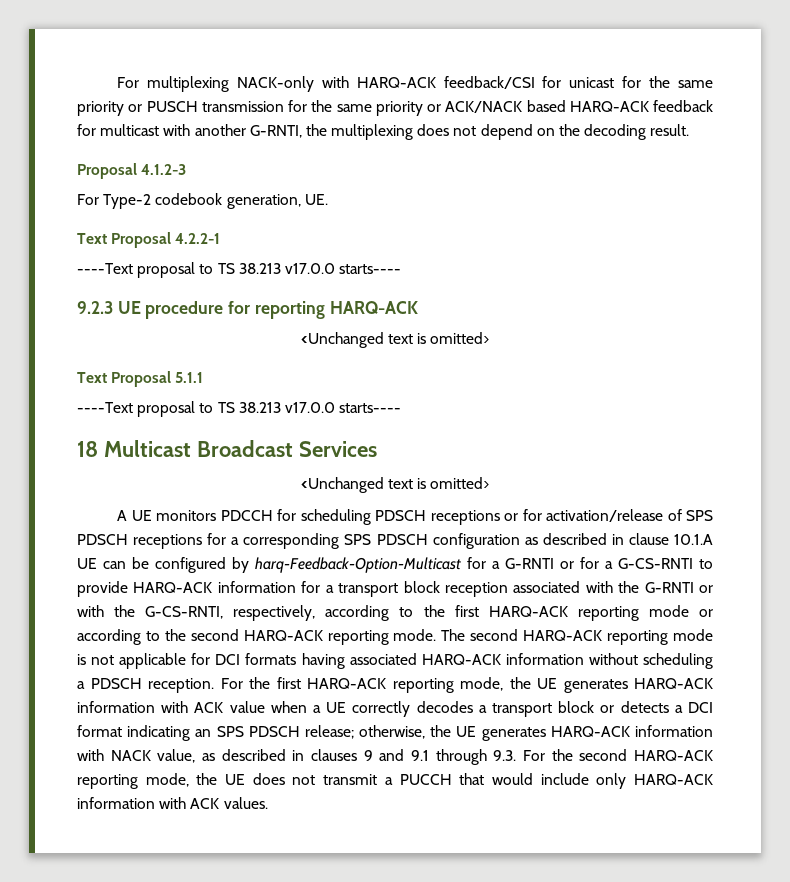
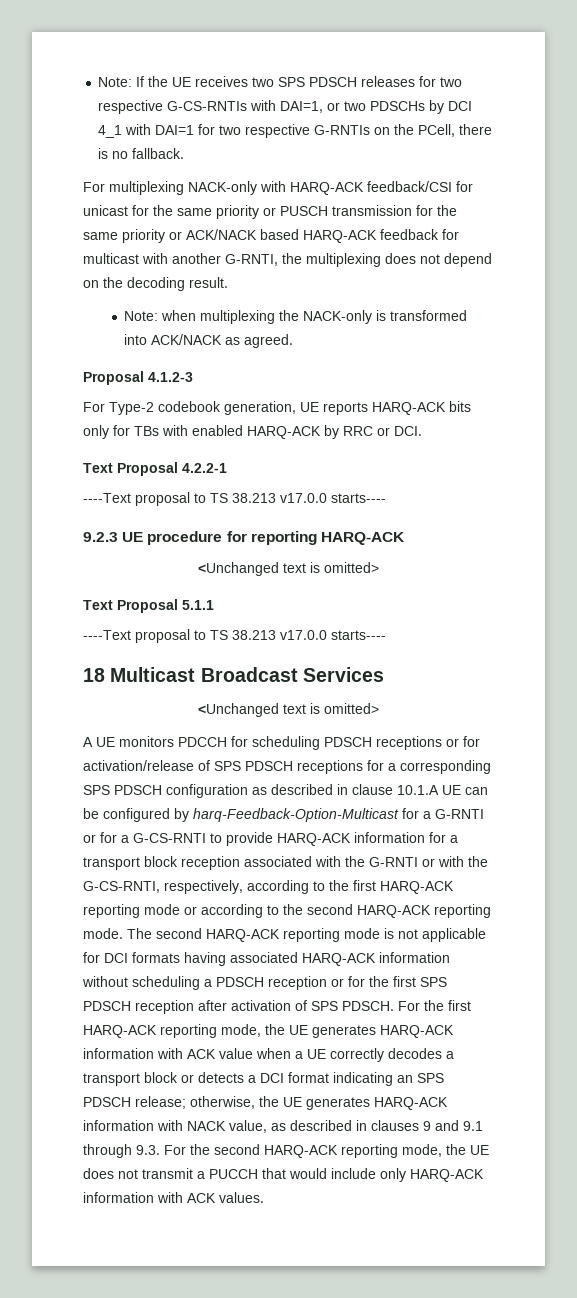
(117, 82) none -> [98,76,463,87] [98,100,473,114] [98,124,493,138] [98,148,185,159] Note: If the UE receives two SPS PDSCH releases for two respective G-CS-RNTIs with DAI=1, or two PDSCHs by DCI 4_1 with DAI=1 for two respective G-RNTIs on the PCell, there is no fallback. //
(690, 130) none -> [124,310,468,324] [124,334,294,348] // Note: when multiplexing the NACK-only is transformed into ACK/NACK as agreed.
[304,194,328,205] UE. -> [300,401,471,415] [83,425,422,439] UE reports HARQ-ACK bits only for TBs with enabled HARQ-ACK by RRC or DCI.
[148,678,214,693] reception. -> [268,976,447,990] [83,1000,394,1014] reception or for the first SPS PDSCH reception after activation of SPS PDSCH.

